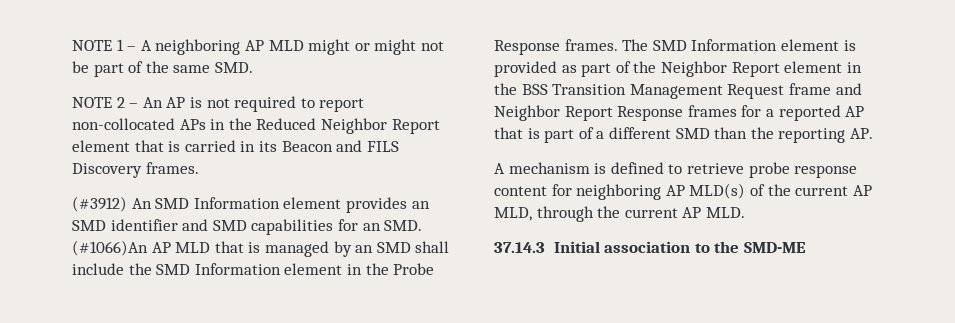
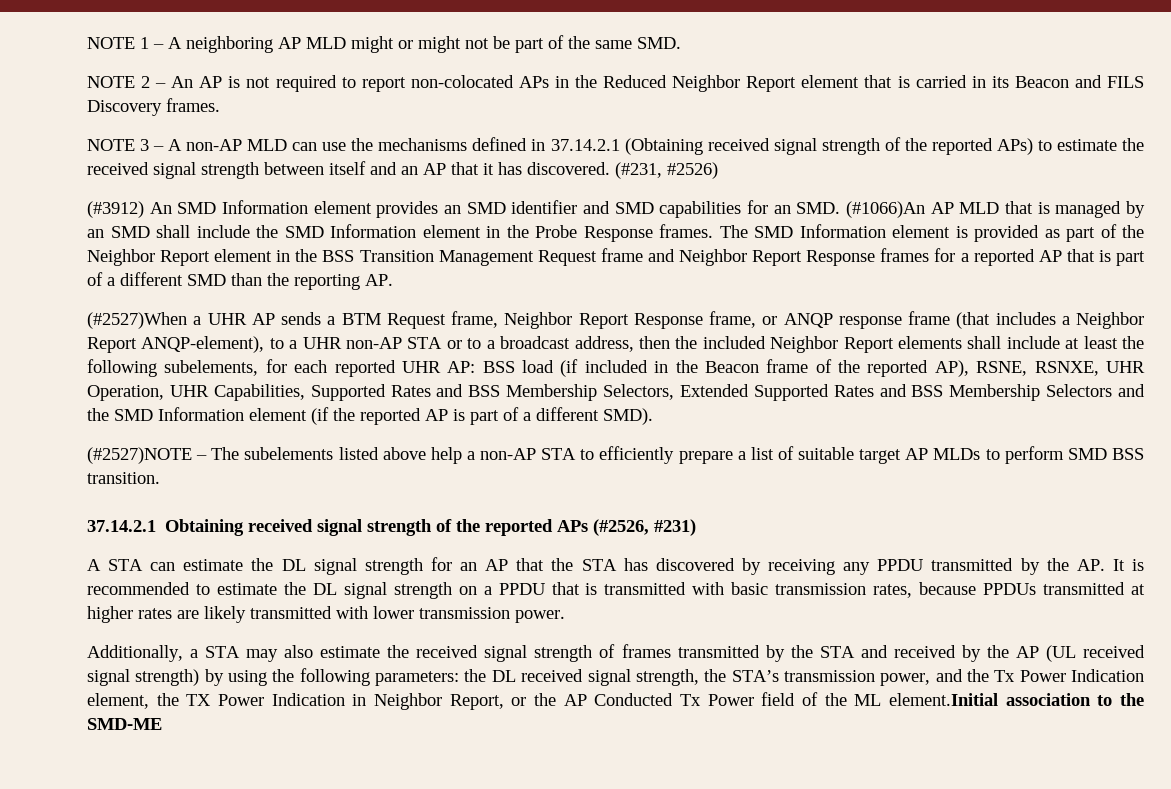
[72,118,175,130] non-collocated -> [410,75,514,88] non-colocated
(199, 168) none -> [87,137,1145,155] [87,161,718,179] // NOTE 3 – A non-AP MLD can use the mechanisms defined in 37.14.2.1 (Obtaining received signal strength of the reported APs) to estimate the received signal strength between itself and an AP that it has discovered. (#231, #2526)
[494,162,858,178] [494,183,872,200] [494,206,745,222] [494,241,600,253] A mechanism is defined to retrieve probe response content for neighboring AP MLD(s) of the current AP MLD, through the current AP MLD. // 37.14.3 Initial -> [87,311,1144,329] [87,336,1144,353] [87,359,1146,377] [87,384,1145,401] [87,407,653,425] [87,446,1145,464] [87,472,160,484] [87,519,697,536] [87,557,1144,575] [87,582,1146,599] [87,606,565,623] [87,644,1145,662] [87,668,1145,686] [87,692,998,710] (#2527)When a UHR AP sends a BTM Request frame, Neighbor Report Response frame, or ANQP response frame (that includes a Neighbor Report ANQP-element), to a UHR non-AP STA or to a broadcast address, then the included Neighbor Report elements shall include at least the following subelements, for each reported UHR AP: BSS load (if included in the Beacon frame of the reported AP), RSNE, RSNXE, UHR Operation, UHR Capabilities, Supported Rates and BSS Membership Selectors, Extended Supported Rates and BSS Membership Selectors and the SMD Information element (if the reported AP is part of a different SMD). // (#2527)NOTE – The subelements listed above help a non-AP STA to efficiently prepare a list of suitable target AP MLDs to perform SMD BSS transition. // 37.14.2.1 Obtaining received signal strength of the reported APs (#2526, #231) // A STA can estimate the DL signal strength for an AP that the STA has discovered by receiving any PPDU transmitted by the AP. It is recommended to estimate the DL signal strength on a PPDU that is transmitted with basic transmission rates, because PPDUs transmitted at higher rates are likely transmitted with lower transmission power. // Additionally, a STA may also estimate the received signal strength of frames transmitted by the STA and received by the AP (UL received signal strength) by using the following parameters: the DL received signal strength, the STA’s transmission power, and the Tx Power Indication element, the TX Power Indication in Neighbor Report, or the AP Conducted Tx Power field of the ML element.Initial

